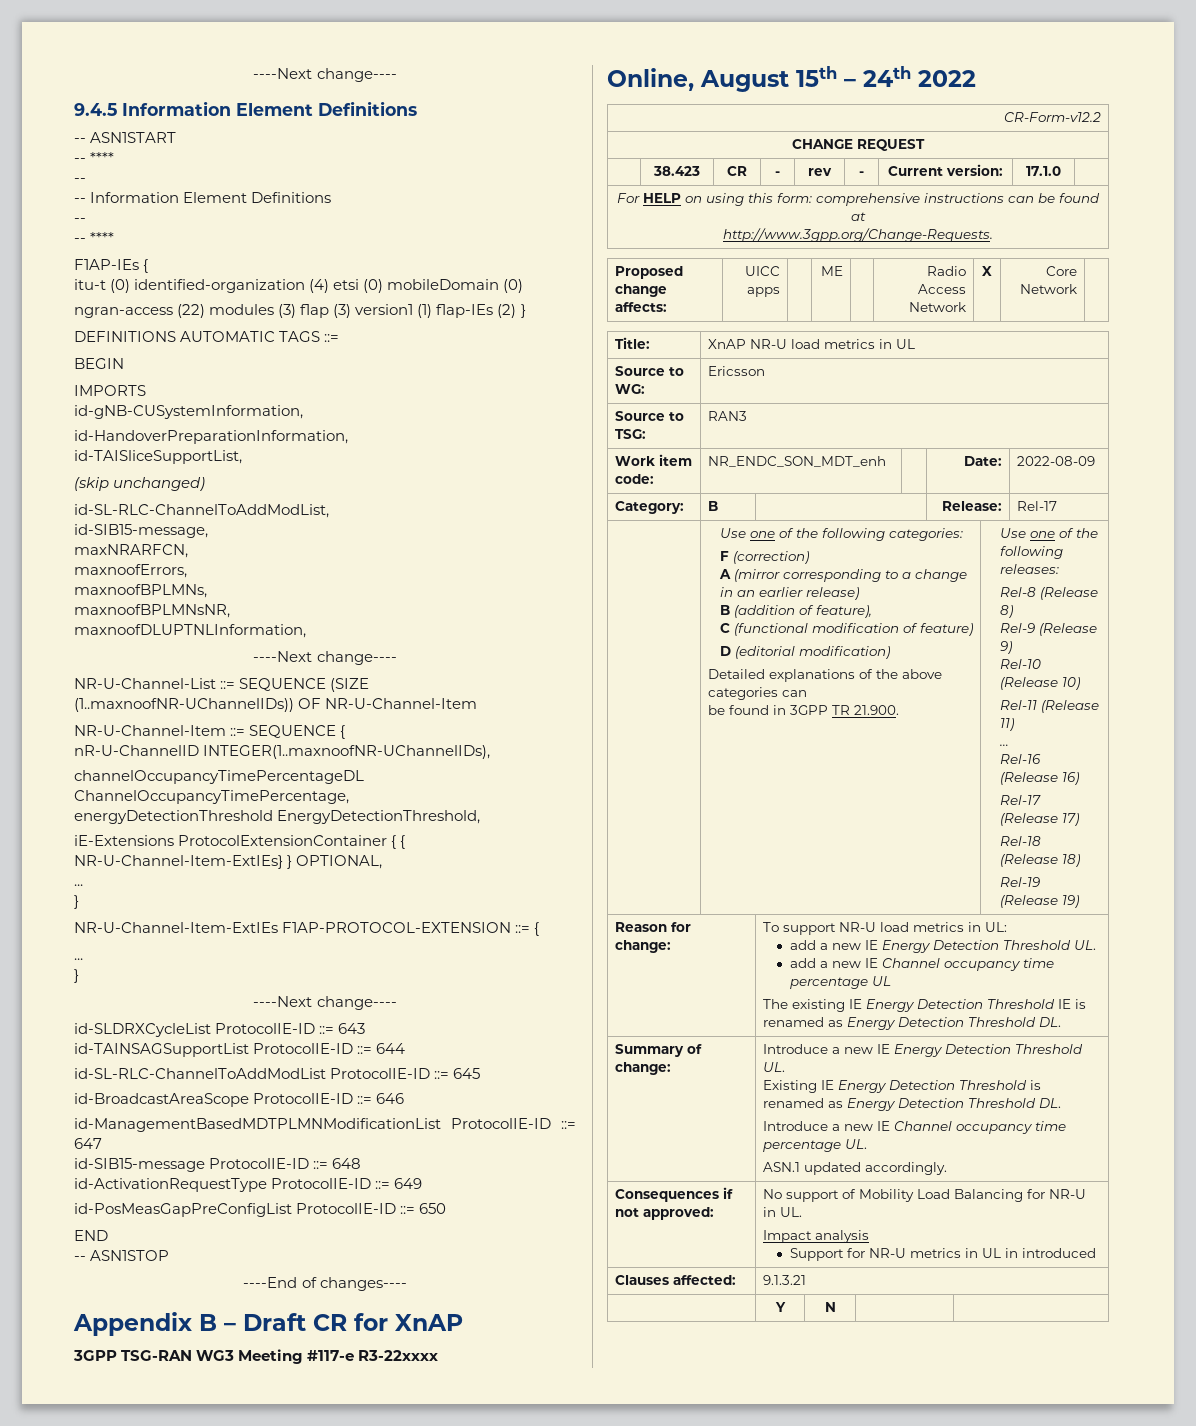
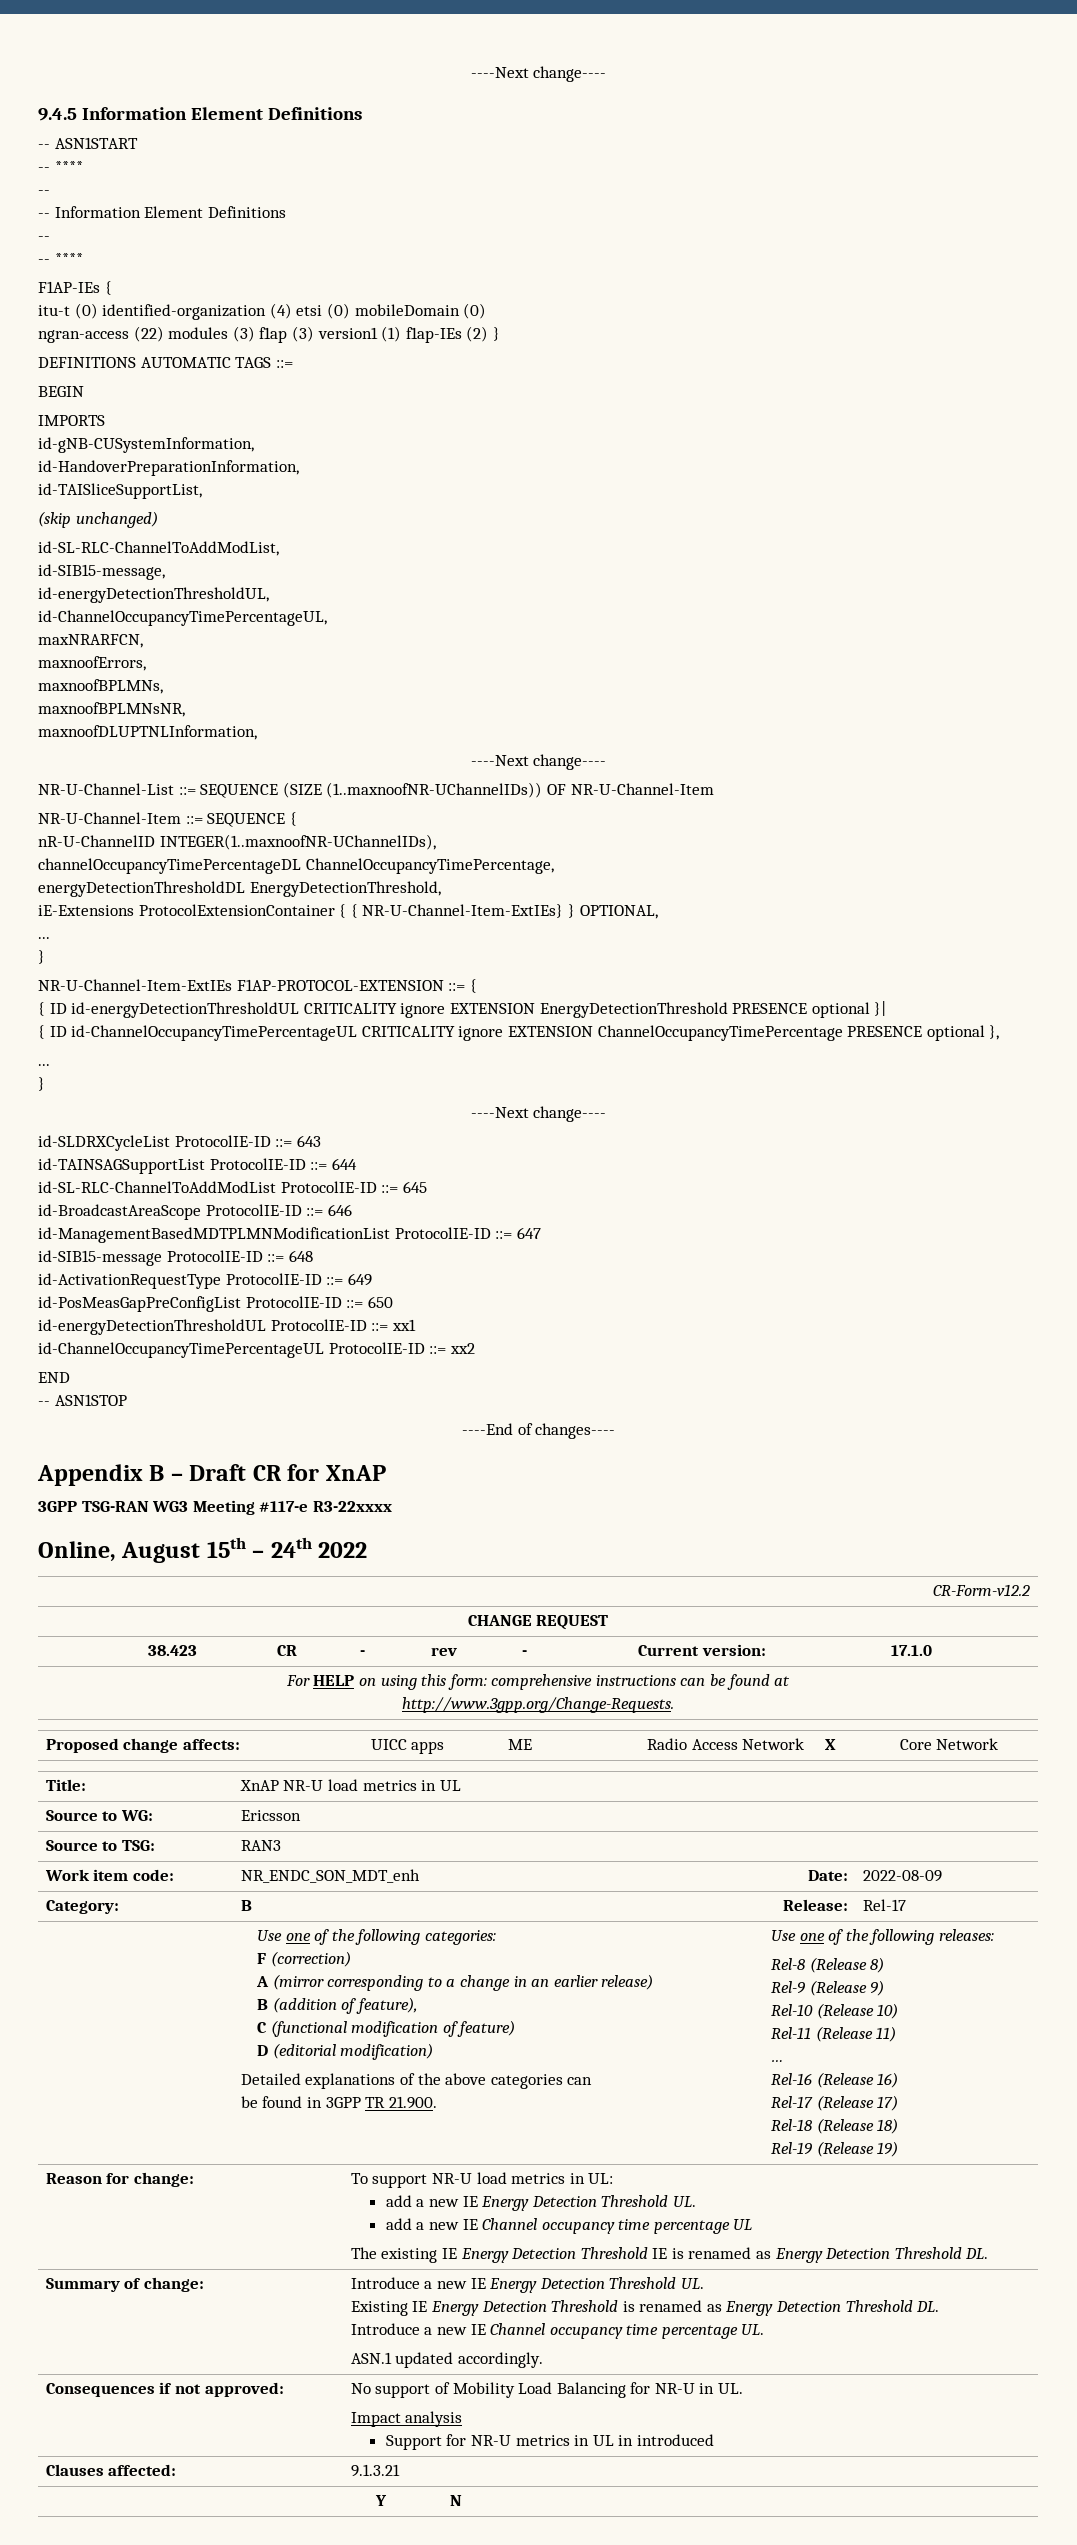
(208, 531) none -> [38,587,269,603] [38,610,327,626] // id-energyDetectionThresholdUL, // id-ChannelOccupancyTimePercentageUL,
[74,810,273,824] energyDetectionThreshold -> [38,881,245,897] energyDetectionThresholdDL
(540, 929) none -> [38,1001,887,1018] [38,1025,1000,1041] // { ID id-energyDetectionThresholdUL CRITICALITY ignore EXTENSION EnergyDetectionThreshold PRESENCE optional }| // { ID id-ChannelOccupancyTimePercentageUL CRITICALITY ignore EXTENSION ChannelOccupancyTimePercentage PRESENCE optional },
(447, 1208) none -> [38,1319,416,1335] [38,1342,475,1358] // id-energyDetectionThresholdUL ProtocolIE-ID ::= xx1 // id-ChannelOccupancyTimePercentageUL ProtocolIE-ID ::= xx2

